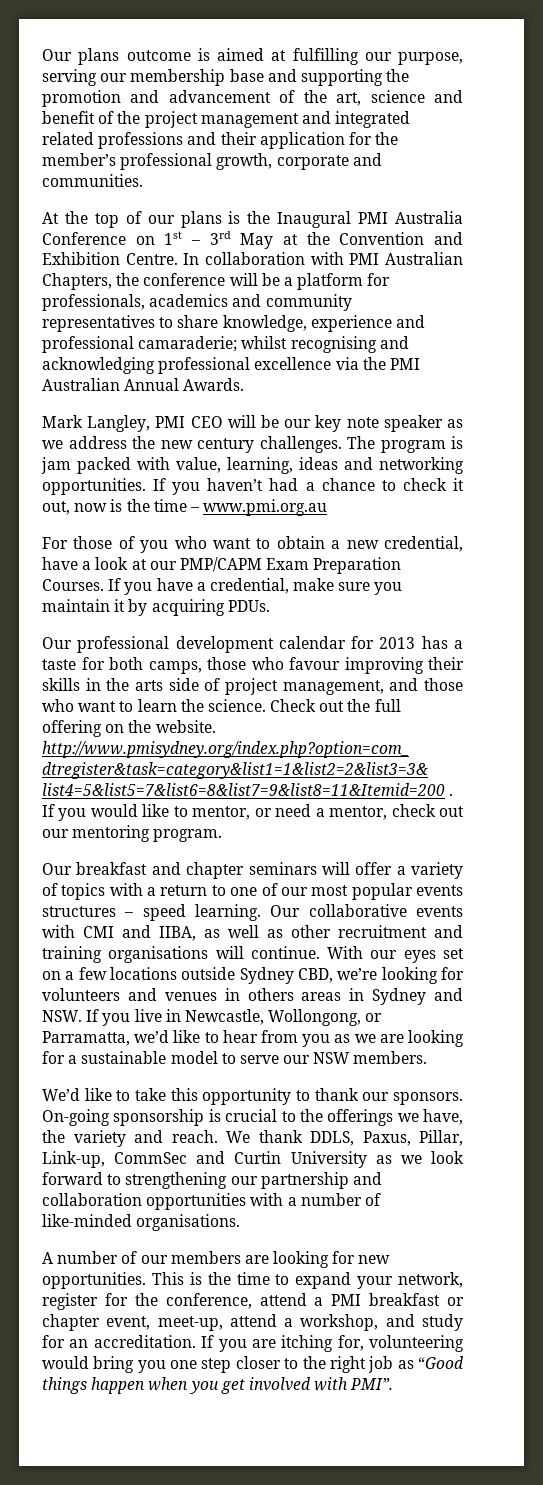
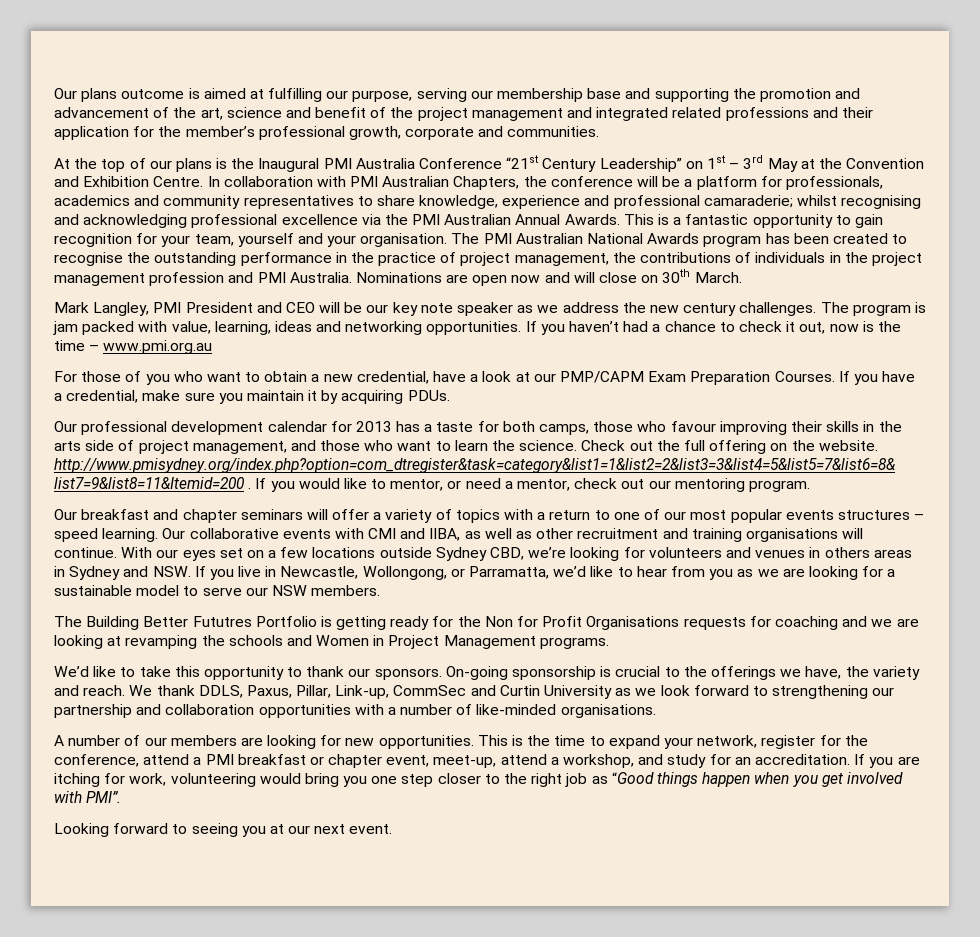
(126, 238) none -> [506,155,682,172] “21st Century Leadership”
(245, 384) none -> [623,214,883,228] [54,233,908,247] [54,252,922,266] [54,269,742,286] This is a fantastic opportunity to gain recognition for your team, yourself and your organisation. The PMI Australian National Awards program has been created to recognise the outstanding performance in the practice of project management, the contributions of individuals in the project management profession and PMI Australia. Nominations are open now and will close on 30th March.
(186, 422) none -> [185,302,282,313] President and
(428, 1057) none -> [54,616,919,630] [54,635,609,649] // The Building Better Fututres Portfolio is getting ready for the Non for Profit Organisations requests for coaching and we are looking at revamping the schools and Women in Project Management programs.
[337,1335,364,1351] for, -> [104,773,167,786] for work,
(394, 1384) none -> [54,823,393,837] // Looking forward to seeing you at our next event.

